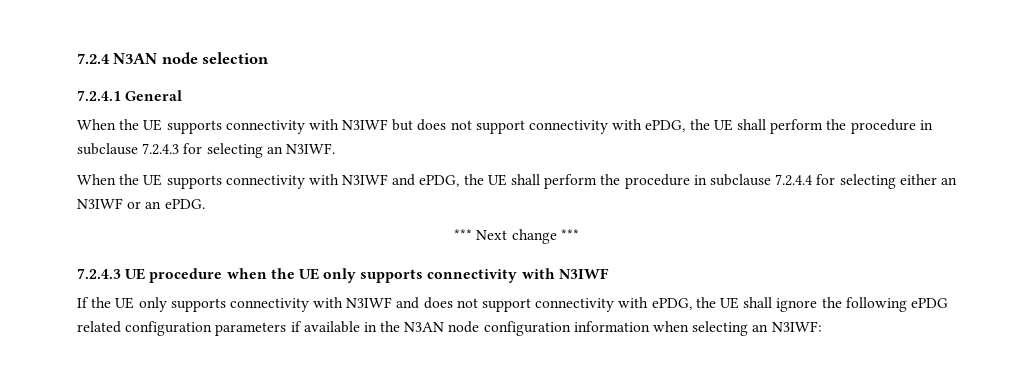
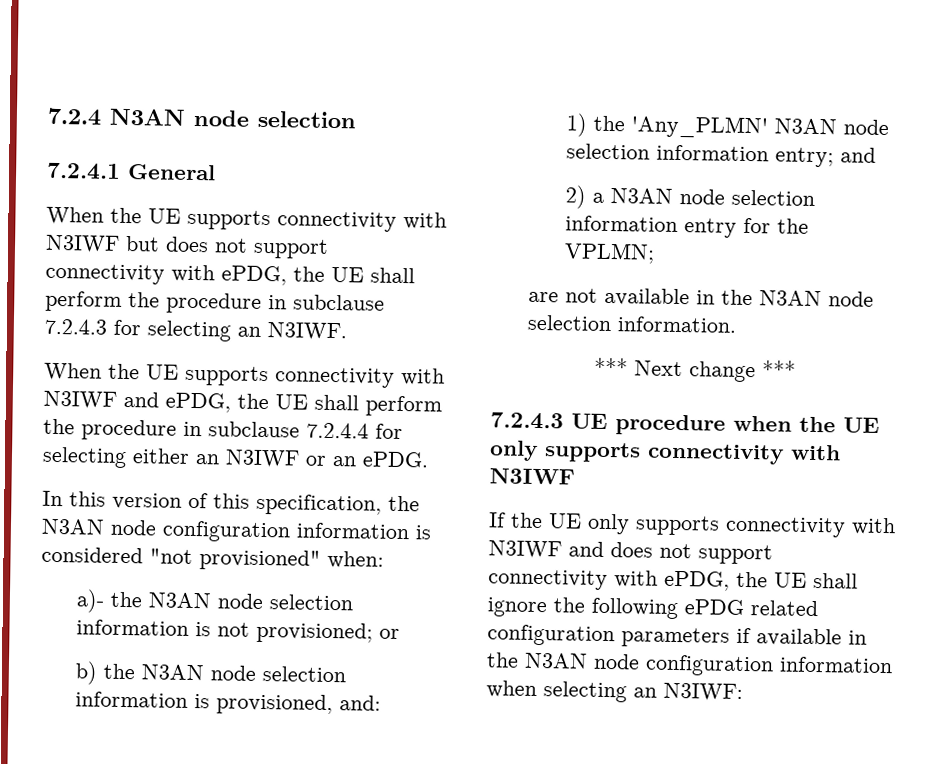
(205, 204) none -> [42,490,420,516] [41,518,432,543] [41,546,384,571] [75,589,353,613] [75,619,400,644] [74,661,346,685] [74,691,381,716] [565,113,889,139] [565,143,876,168] [564,185,815,209] [564,215,809,238] [563,242,655,264] [527,287,874,307] [526,314,737,333] // In this version of this specification, the N3AN node configuration information is considered "not provisioned" when: // a)- the N3AN node selection information is not provisioned; or // b) the N3AN node selection information is provisioned, and: // 1) the 'Any_PLMN' N3AN node selection information entry; and // 2) a N3AN node selection information entry for the VPLMN; // are not available in the N3AN node selection information.

